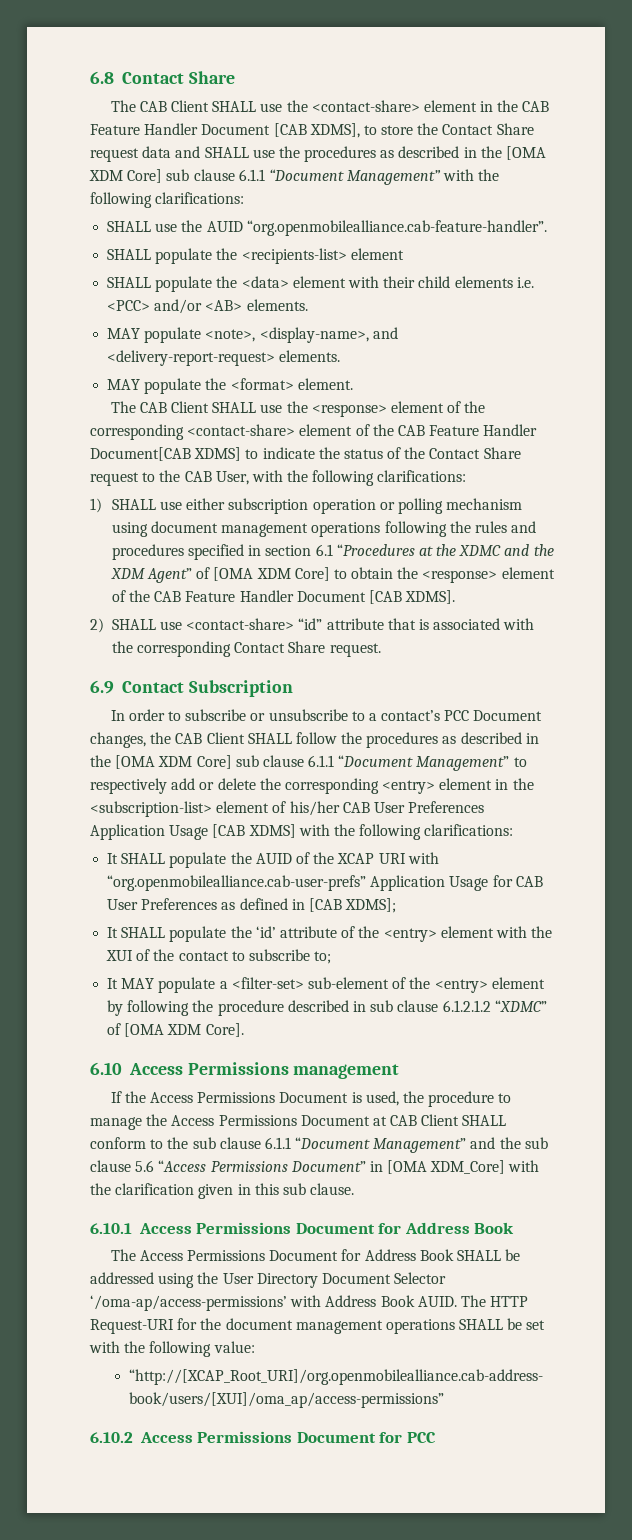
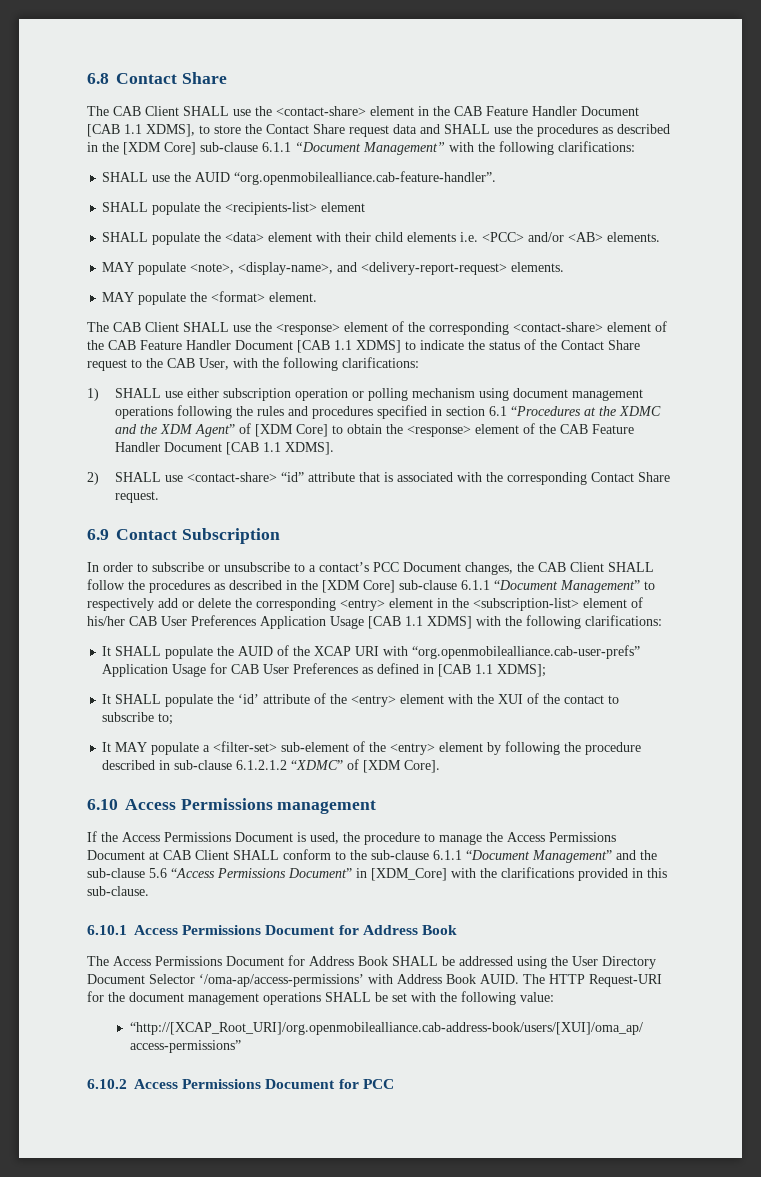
(307, 130) none -> [124,124,142,134] 1.1
[506,146,547,160] [89,169,235,183] [OMA XDM Core] sub clause -> [123,142,258,155] [XDM Core] sub-clause
[90,447,191,461] Document[CAB -> [235,340,352,353] Document [CAB 1.1
[213,567,291,581] [OMA XDM -> [254,424,293,437] [XDM
(402, 597) none -> [262,442,281,452] 1.1
[115,755,304,769] [OMA XDM Core] sub clause -> [322,580,457,593] [XDM Core] sub-clause
(246, 831) none -> [405,616,423,626] 1.1
(342, 905) none -> [475,664,494,674] 1.1
[370,1000,439,1012] sub clause -> [174,760,233,770] sub-clause
[124,1023,202,1037] [OMA XDM -> [363,760,402,773] [XDM
[192,1137,261,1149] sub clause -> [371,850,429,860] sub-clause
[524,1137,548,1149] [90,1160,131,1172] sub clause -> [87,868,145,878] sub-clause
[387,1160,540,1174] [90,1183,355,1199] [OMA XDM_Core] with the clarification given in this sub clause. -> [371,867,667,881] [87,886,149,896] [XDM_Core] with the clarifications provided in this sub-clause.

